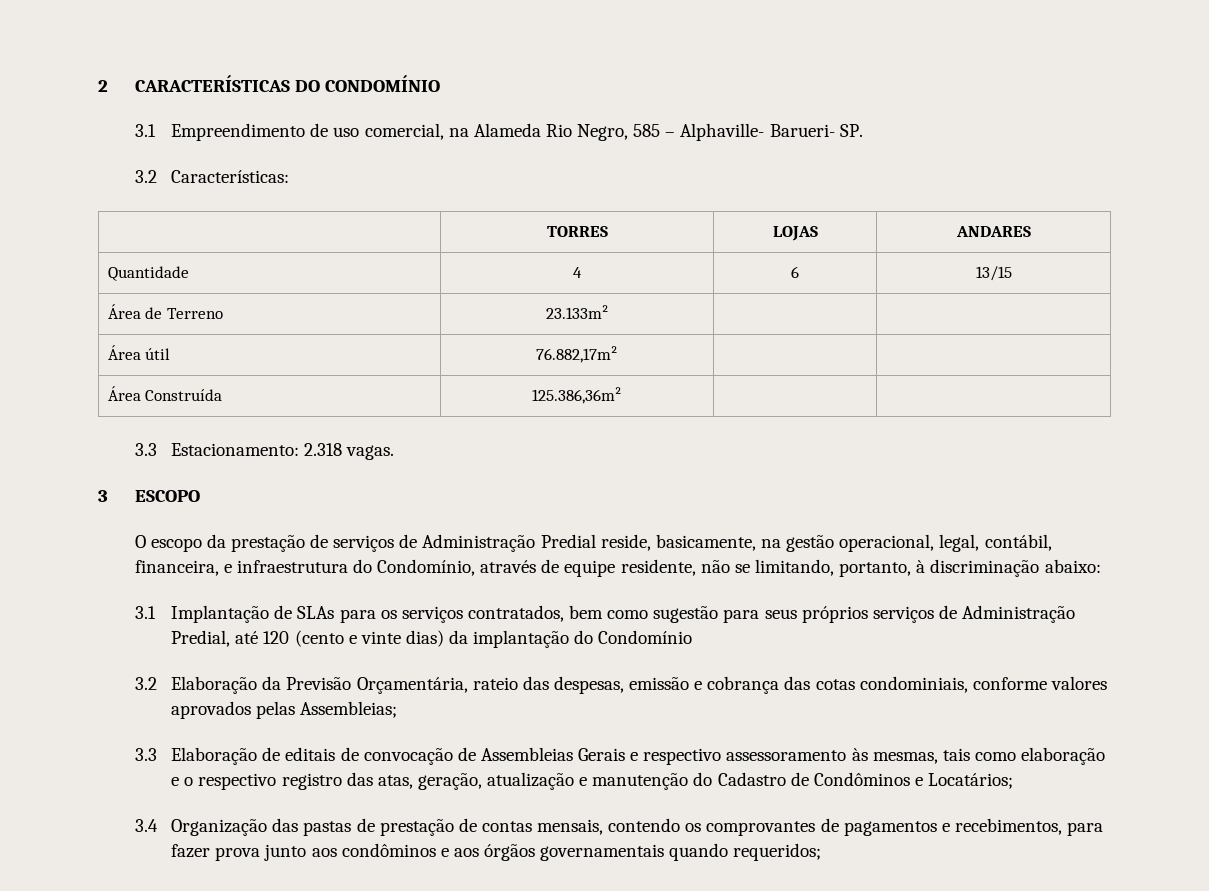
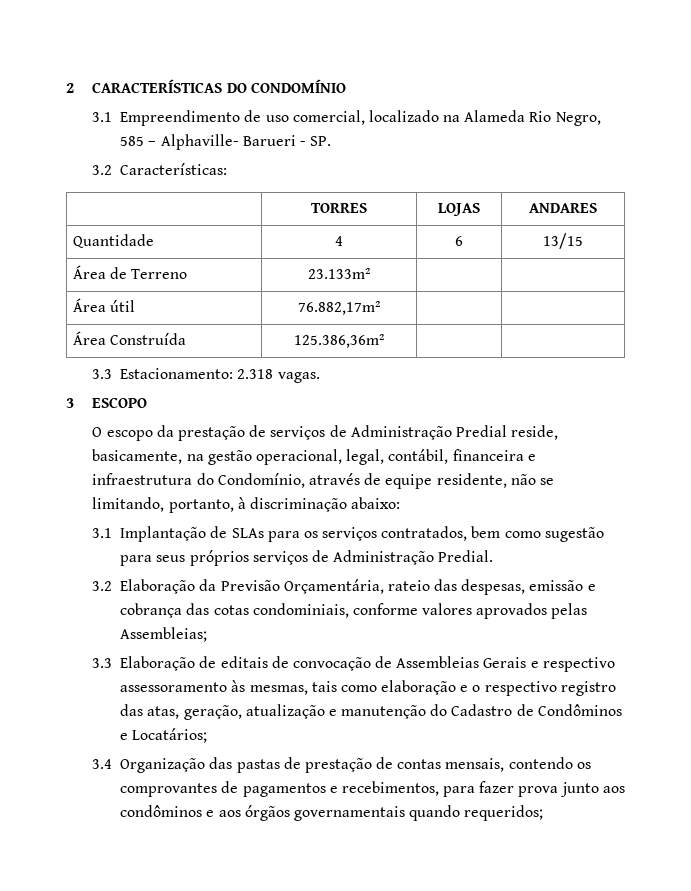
(444, 131) none -> [368,110,439,122] localizado
[769,124,835,137] Barueri- -> [242,135,306,146] Barueri -
[134,560,219,576] financeira, -> [452,449,524,461] financeira
[171,630,693,648] Predial, até 120 (cento e vinte dias) da implantação do Condomínio -> [438,550,494,562] Predial.

